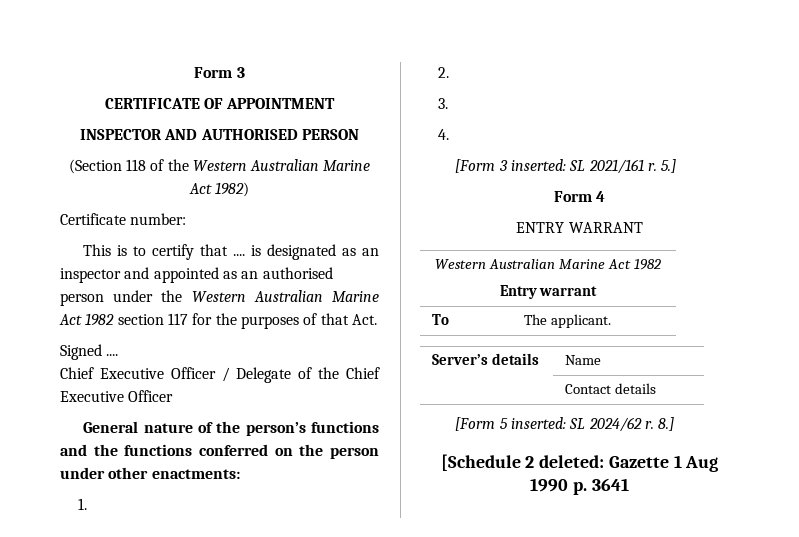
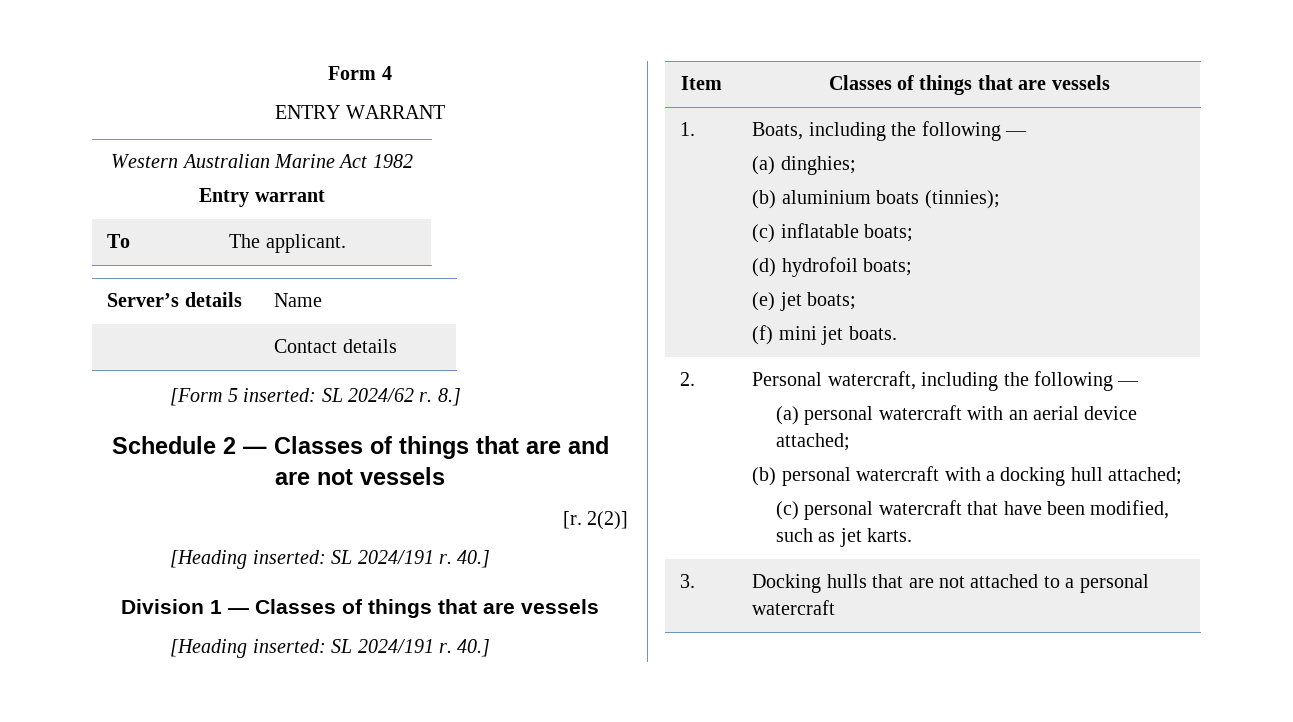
[194,67,245,78] [104,98,336,109] [80,129,359,140] [68,159,371,174] [188,182,250,197] [60,213,187,225] [83,244,379,260] [60,267,333,283] [60,290,379,306] [59,313,377,329] [60,344,119,360] [60,367,380,383] [60,390,174,402] [83,421,379,436] [60,444,380,459] [60,467,240,479] [77,498,87,510] [437,67,449,78] [437,98,448,109] [437,129,449,140] [455,159,677,174] [553,191,592,202] Form 3 // CERTIFICATE OF APPOINTMENT // INSPECTOR AND AUTHORISED PERSON // (Section 118 of the Western Australian Marine Act 1982) // Certificate number: // This is to certify that .... is designated as an inspector and appointed as an authorised person under the Western Australian Marine Act 1982 section 117 for the purposes of that Act. // Signed .... // Chief Executive Officer / Delegate of the Chief Executive Officer // General nature of the person’s functions and the functions conferred on the person under other enactments: // 1. // 2. // 3. // 4. // [Form 3 inserted: SL 2021/161 r. 5.] // Form -> [328,66,377,80] Form
[440,454,719,472] [530,478,629,495] [Schedule 2 deleted: Gazette 1 Aug 1990 p. 3641 -> [111,436,609,459] [275,467,445,485] [562,511,628,530] [170,550,491,569] [121,599,599,618] [170,639,491,658] [681,76,722,90] [828,75,1110,95] [680,122,696,136] [752,121,1028,141] [752,156,856,175] [752,190,1000,209] [752,223,914,243] [752,257,913,277] [752,292,857,311] [752,325,897,345] [680,372,696,386] [752,371,1140,391] [775,405,1138,425] [775,433,850,451] [752,466,1183,486] [775,500,1170,520] [775,528,913,547] [680,574,696,588] [752,574,1149,593] [752,600,836,615] Schedule 2 — Classes of things that are and are not vessels // [r. 2(2)] // [Heading inserted: SL 2024/191 r. 40.] // Division 1 — Classes of things that are vessels // [Heading inserted: SL 2024/191 r. 40.] // Item | Classes of things that are vessels // 1. | Boats, including the following — // (a) dinghies; // (b) aluminium boats (tinnies); // (c) inflatable boats; // (d) hydrofoil boats; // (e) jet boats; // (f) mini jet boats. // 2. | Personal watercraft, including the following — // (a) personal watercraft with an aerial device attached; // (b) personal watercraft with a docking hull attached; // (c) personal watercraft that have been modified, such as jet karts. // 3. | Docking hulls that are not attached to a personal watercraft

